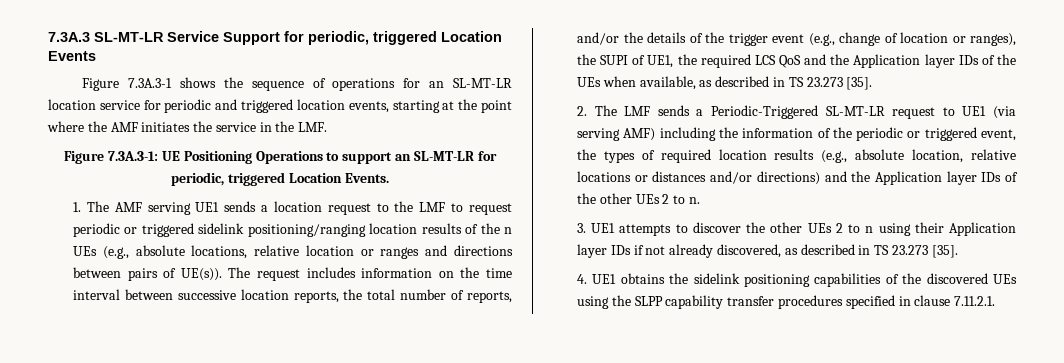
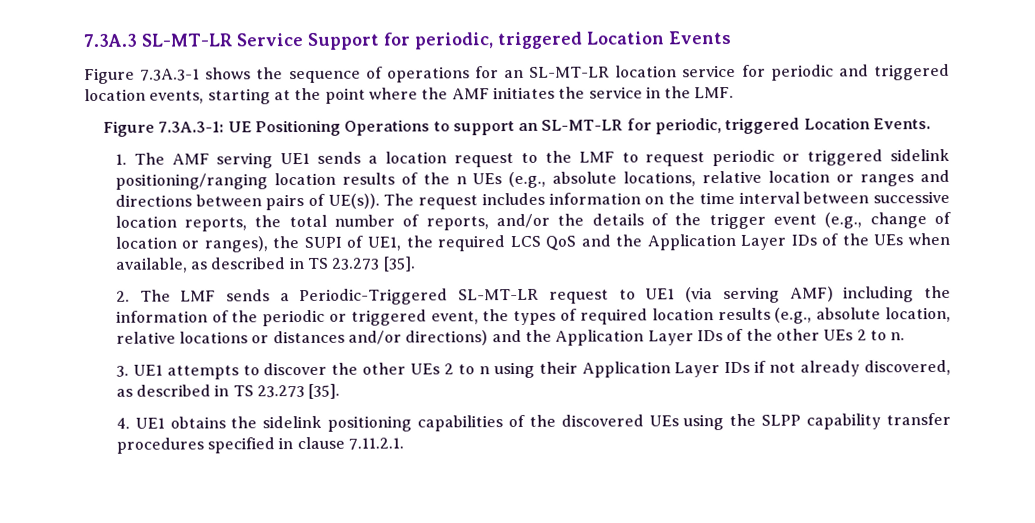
[924,54,955,68] layer -> [740,234,787,250] Layer
[946,171,977,185] layer -> [647,330,694,346] Layer
[577,244,608,258] layer -> [674,362,721,378] Layer

